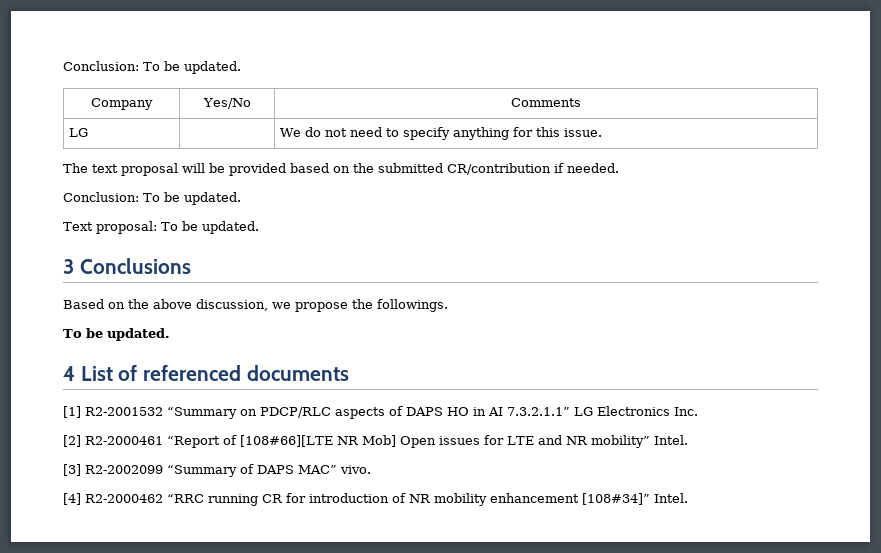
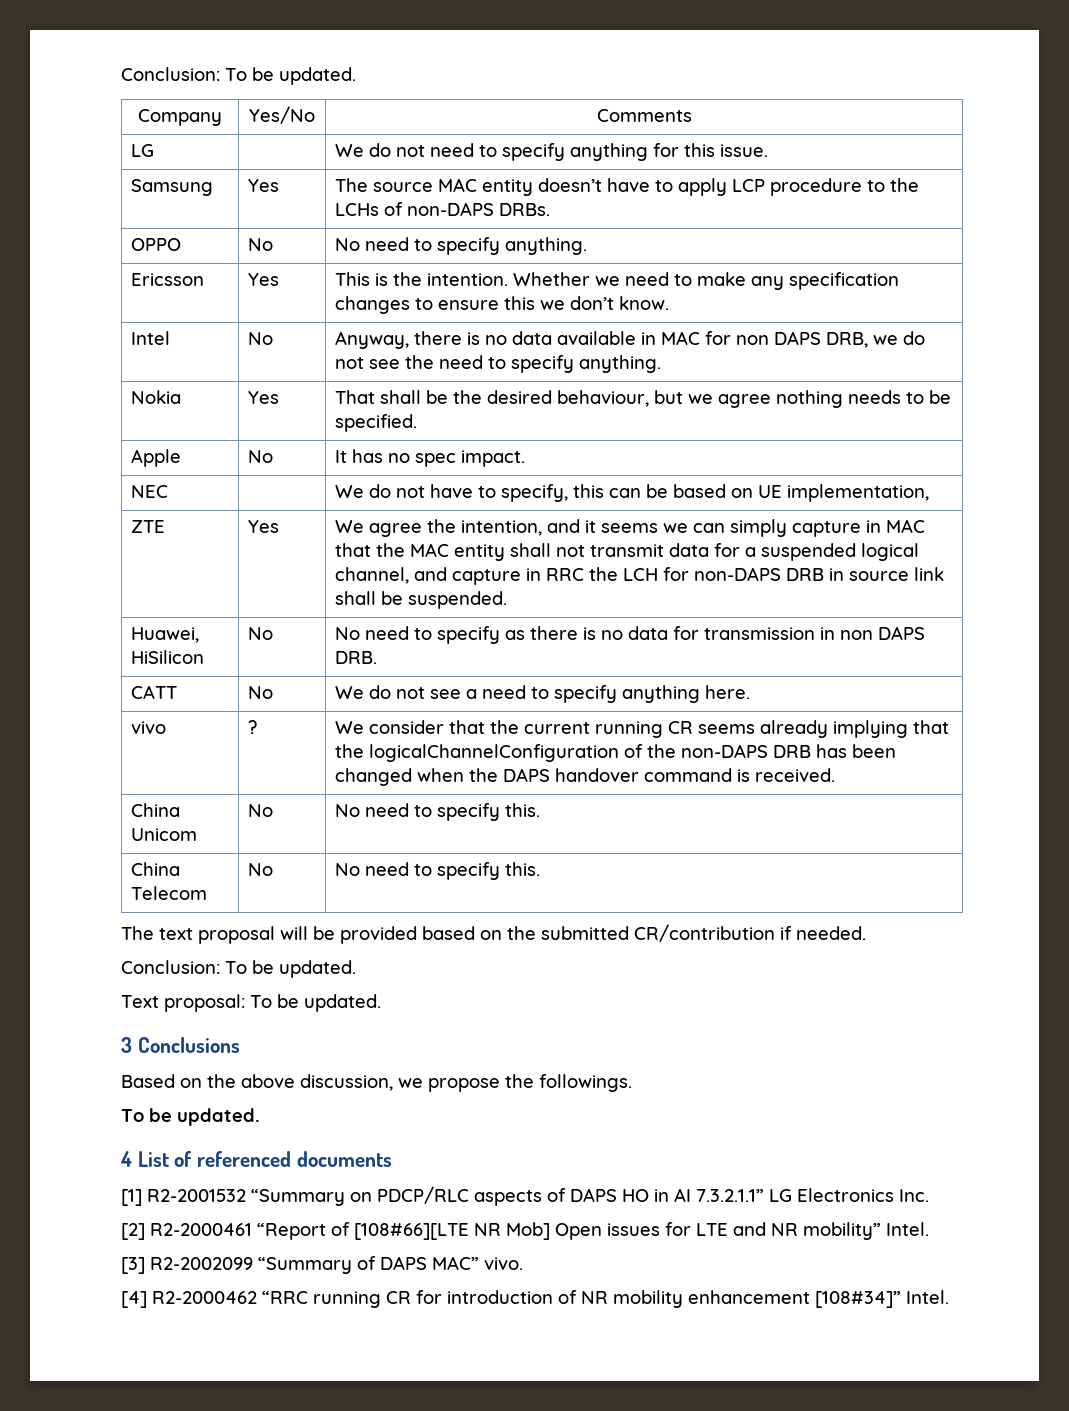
(602, 132) none -> [130,179,213,196] [247,179,279,192] [334,178,919,196] [334,202,550,216] [130,238,181,251] [247,238,273,251] [334,237,587,255] [130,273,204,286] [247,273,279,286] [334,272,899,290] [334,296,669,314] [130,331,170,345] [247,332,273,345] [334,331,925,349] [334,355,661,373] [130,390,181,404] [247,391,279,404] [334,390,951,408] [334,414,417,432] [130,449,181,467] [247,450,273,463] [334,449,525,467] [130,485,168,498] [334,484,929,502] [130,520,165,533] [247,520,279,533] [334,519,925,537] [334,543,919,561] [334,567,944,585] [334,591,507,609] [130,627,199,643] [130,650,204,664] [247,627,273,640] [334,626,925,644] [334,651,377,664] [130,685,177,699] [247,686,273,699] [334,685,750,703] [130,721,166,734] [247,720,257,734] [334,720,949,738] [334,744,896,762] [334,768,835,786] [130,803,180,817] [130,828,197,841] [247,804,273,817] [334,803,540,821] [130,862,180,876] [130,886,207,900] [247,863,273,876] [334,862,540,880] // Samsung | Yes | The source MAC entity doesn’t have to apply LCP procedure to the LCHs of non-DAPS DRBs. // OPPO | No | No need to specify anything. // Ericsson | Yes | This is the intention. Whether we need to make any specification changes to ensure this we don’t know. // Intel | No | Anyway, there is no data available in MAC for non DAPS DRB, we do not see the need to specify anything. // Nokia | Yes | That shall be the desired behaviour, but we agree nothing needs to be specified. // Apple | No | It has no spec impact. // NEC | | We do not have to specify, this can be based on UE implementation, // ZTE | Yes | We agree the intention, and it seems we can simply capture in MAC that the MAC entity shall not transmit data for a suspended logical channel, and capture in RRC the LCH for non-DAPS DRB in source link shall be suspended. // Huawei, HiSilicon | No | No need to specify as there is no data for transmission in non DAPS DRB. // CATT | No | We do not see a need to specify anything here. // vivo | ? | We consider that the current running CR seems already implying that the logicalChannelConfiguration of the non-DAPS DRB has been changed when the DAPS handover command is received. // China Unicom | No | No need to specify this. // China Telecom | No | No need to specify this.

